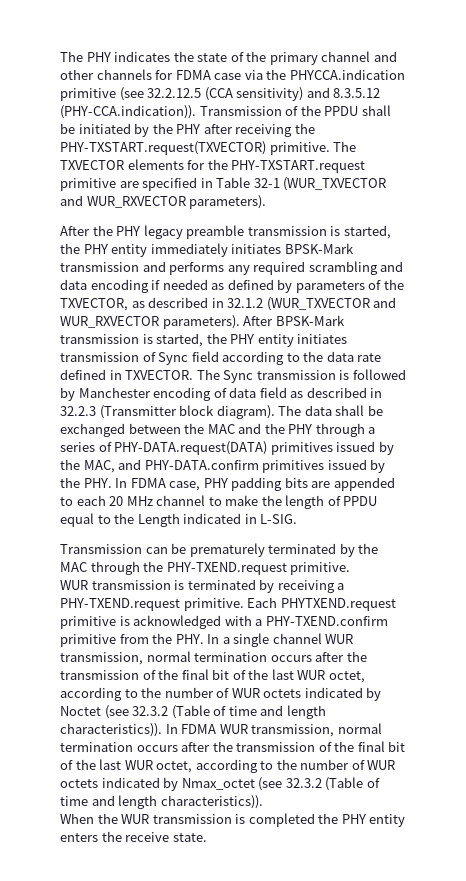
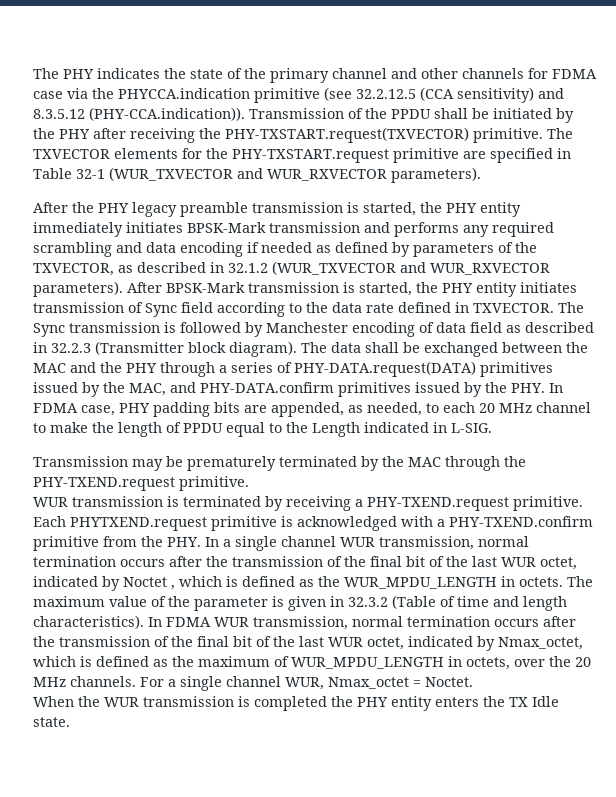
[333,477,395,491] appended -> [271,402,422,417] appended, as needed,
[145,547,168,554] can -> [132,459,163,471] may
[60,687,382,701] [60,705,326,719] [60,723,162,737] according to the number of WUR octets indicated by Noctet (see 32.3.2 (Table of time and length characteristics)). -> [33,576,593,591] [33,595,567,611] [33,615,144,629] indicated by Noctet , which is defined as the WUR_MPDU_LENGTH in octets. The maximum value of the parameter is given in 32.3.2 (Table of time and length characteristics).
[195,759,396,773] [60,777,380,791] [60,795,263,809] according to the number of WUR octets indicated by Nmax_octet (see 32.3.2 (Table of time and length characteristics)). -> [408,636,583,651] [33,656,591,670] [33,676,473,691] indicated by Nmax_octet, which is defined as the maximum of WUR_MPDU_LENGTH in octets, over the 20 MHz channels. For a single channel WUR, Nmax_octet = Noctet.
[125,832,170,842] receive -> [509,696,559,707] TX Idle

